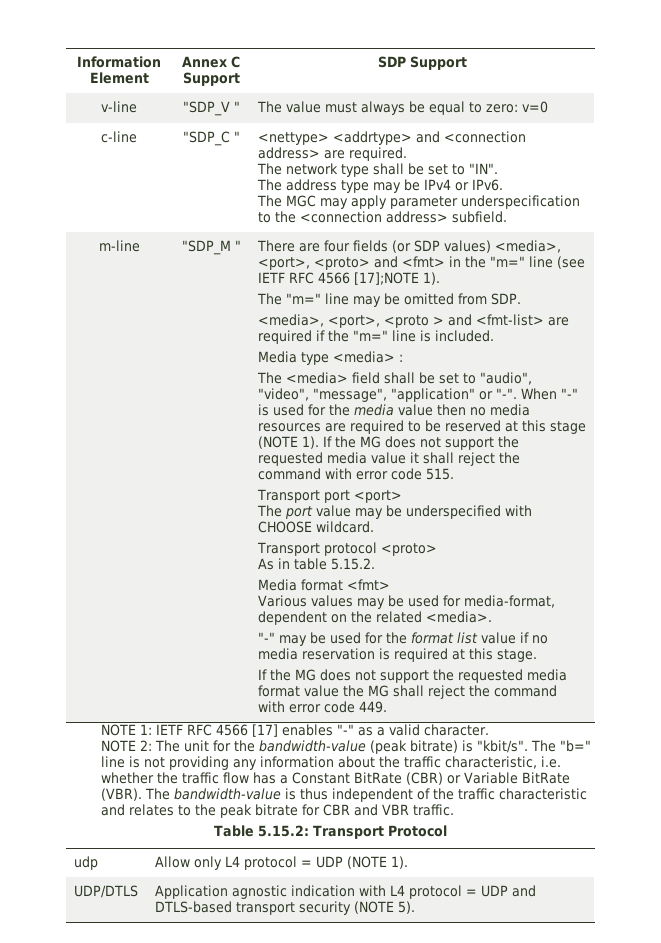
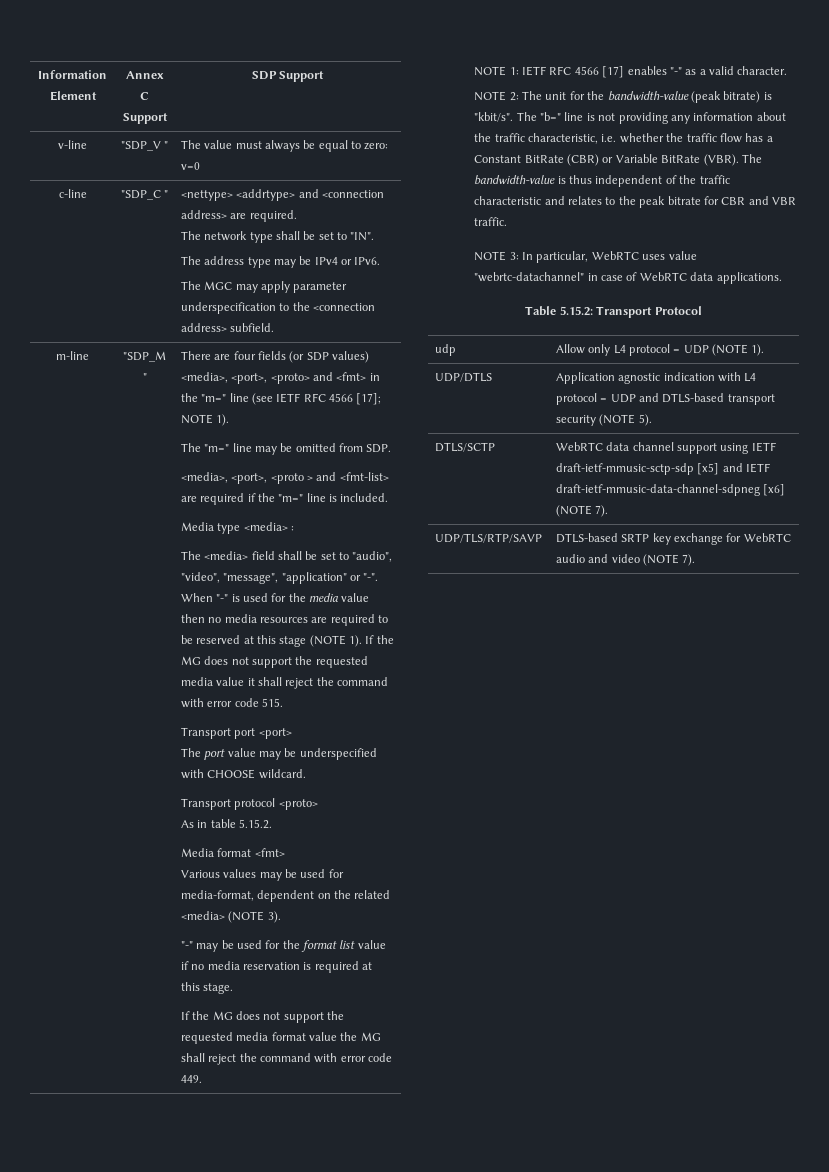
[354,272,420,285] [17];NOTE -> [356,393,382,405] [180,414,213,424] [17]; NOTE
[426,611,493,623] <media>. -> [180,911,281,923] <media> (NOTE 3).
(455, 810) none -> [474,251,697,263] [474,272,782,284] // NOTE 3: In particular, WebRTC uses value "webrtc-datachannel" in case of WebRTC data applications.
(416, 907) none -> [434,442,495,452] [555,442,776,454] [555,463,770,475] [555,484,786,496] [555,505,609,517] [434,533,542,543] [555,533,791,545] [555,554,696,566] // DTLS/SCTP | WebRTC data channel support using IETF draft-ietf-mmusic-sctp-sdp [x5] and IETF draft-ietf-mmusic-data-channel-sdpneg [x6] (NOTE 7). // UDP/TLS/RTP/SAVP | DTLS-based SRTP key exchange for WebRTC audio and video (NOTE 7).

